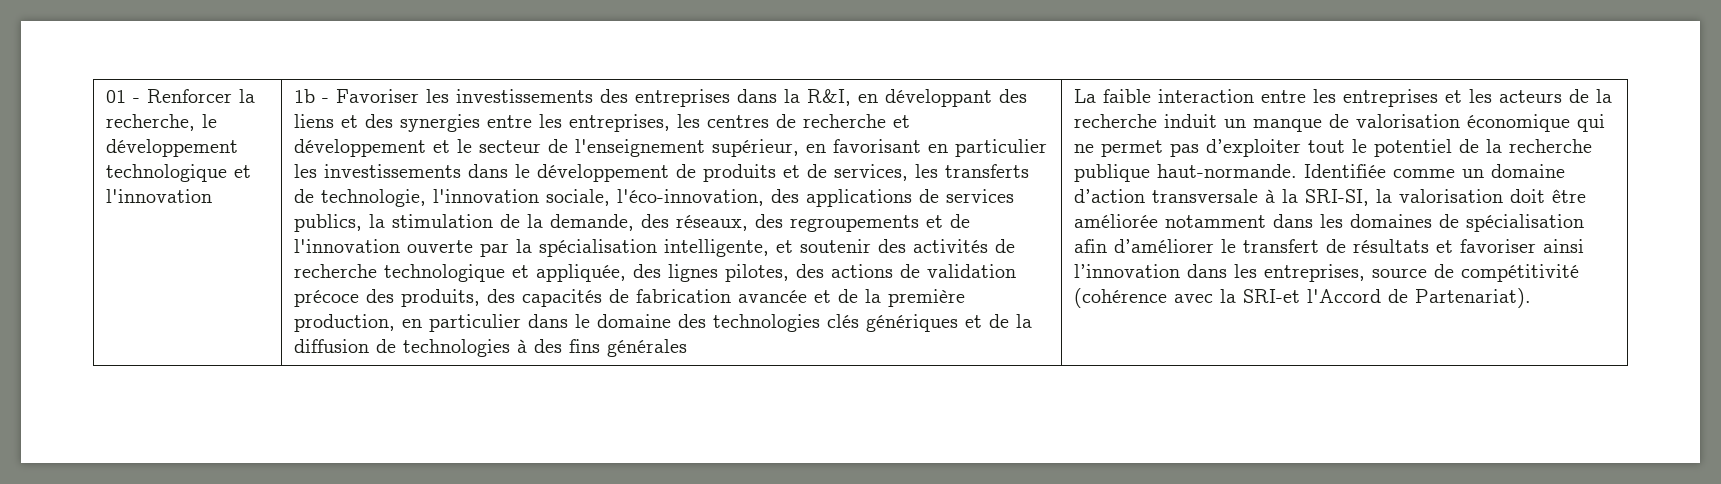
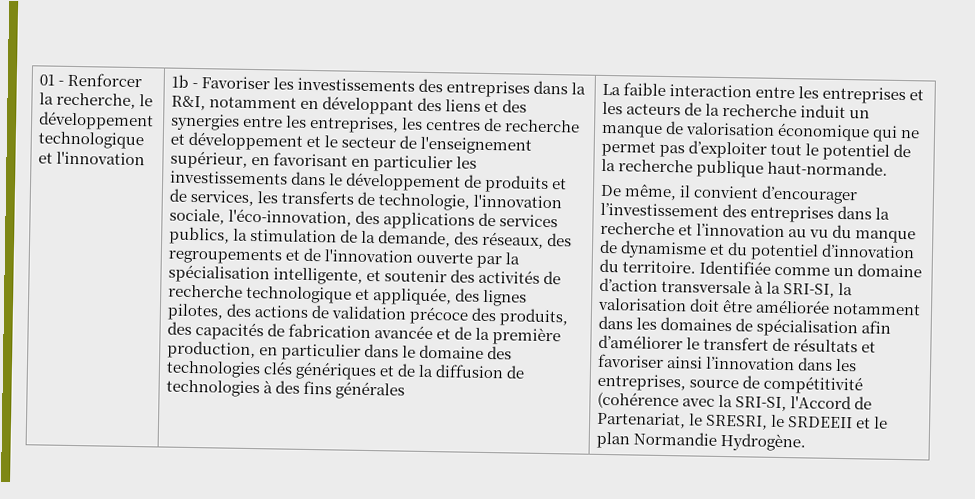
(852, 97) none -> [208,96,297,109] notamment
(1298, 171) none -> [599,184,858,205] [599,202,890,223] [599,221,917,244] [598,239,915,261] [598,258,696,274] // De même, il convient d’encourager l’investissement des entreprises dans la recherche et l’innovation au vu du manque de dynamisme et du potentiel d’innovation du territoire.
[1243,289,1301,303] SRI-et -> [734,396,787,412] SRI-SI,
[1415,288,1532,308] Partenariat). -> [596,411,889,430] [595,431,806,452] Partenariat, le SRESRI, le SRDEEII et le plan Normandie Hydrogène.

